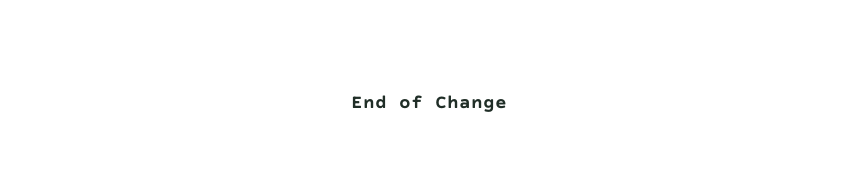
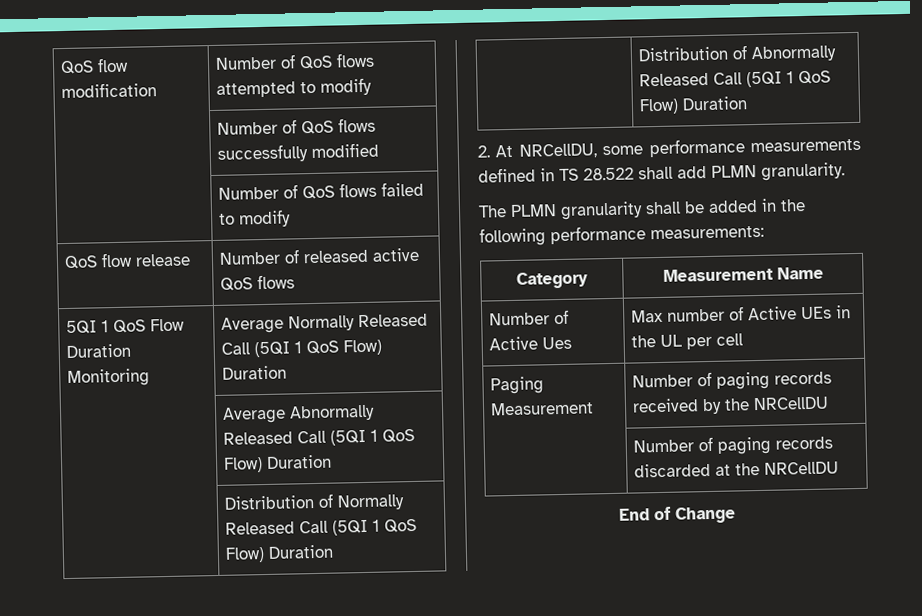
(351, 102) none -> [59,57,129,75] [60,82,157,99] [214,52,375,70] [215,77,372,98] [216,117,376,135] [216,142,379,163] [217,181,424,200] [218,209,291,228] [63,252,191,270] [218,247,420,265] [219,274,295,291] [65,318,185,335] [65,343,131,359] [66,368,150,388] [220,313,428,334] [220,339,382,358] [221,365,287,380] [221,404,375,424] [222,428,415,446] [222,454,332,473] [223,493,405,511] [224,518,417,536] [224,544,334,563] [637,45,837,63] [638,70,831,88] [638,96,748,115] [477,138,861,159] [478,162,845,183] [478,198,806,220] [479,225,764,247] [516,271,588,289] [662,266,824,282] [488,309,569,326] [488,336,572,351] [630,305,851,323] [630,333,743,350] [489,376,544,395] [489,401,594,416] [631,371,832,390] [631,396,829,415] [632,436,833,455] [633,461,839,478] QoS flow modification | Number of QoS flows attempted to modify // | Number of QoS flows successfully modified // | Number of QoS flows failed to modify // QoS flow release | Number of released active QoS flows // 5QI 1 QoS Flow Duration Monitoring | Average Normally Released Call (5QI 1 QoS Flow) Duration // | Average Abnormally Released Call (5QI 1 QoS Flow) Duration // | Distribution of Normally Released Call (5QI 1 QoS Flow) Duration // | Distribution of Abnormally Released Call (5QI 1 QoS Flow) Duration // 2. At NRCellDU, some performance measurements defined in TS 28.522 shall add PLMN granularity. // The PLMN granularity shall be added in the following performance measurements: // Category | Measurement Name // Number of Active Ues | Max number of Active UEs in the UL per cell // Paging Measurement | Number of paging records received by the NRCellDU // | Number of paging records discarded at the NRCellDU //

